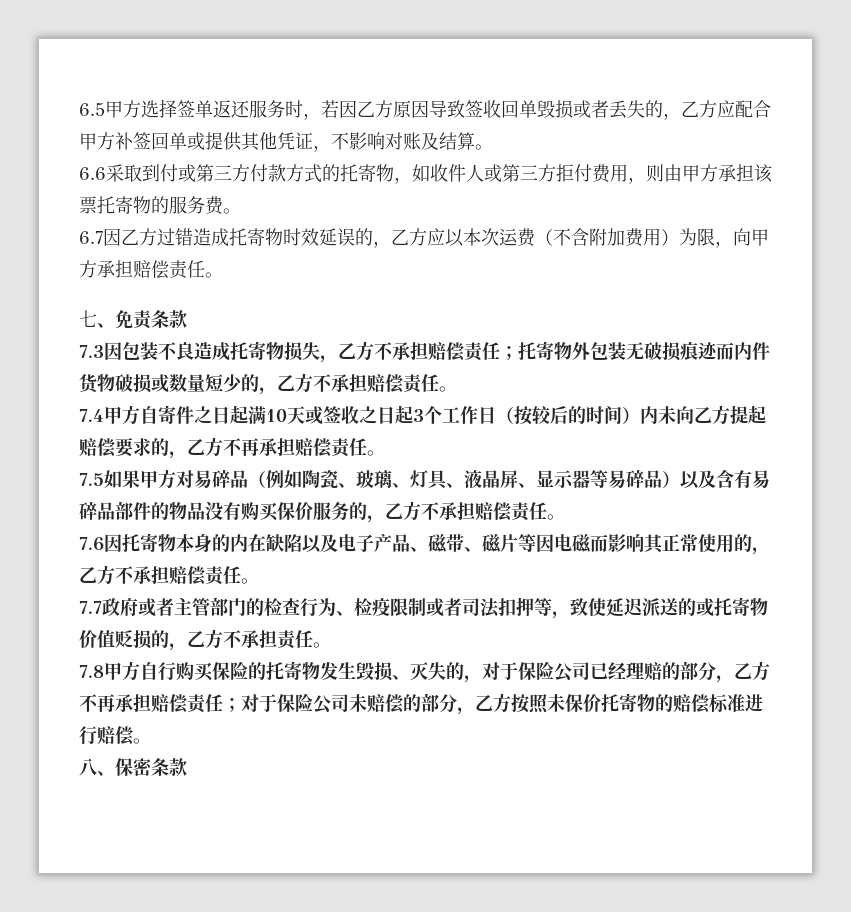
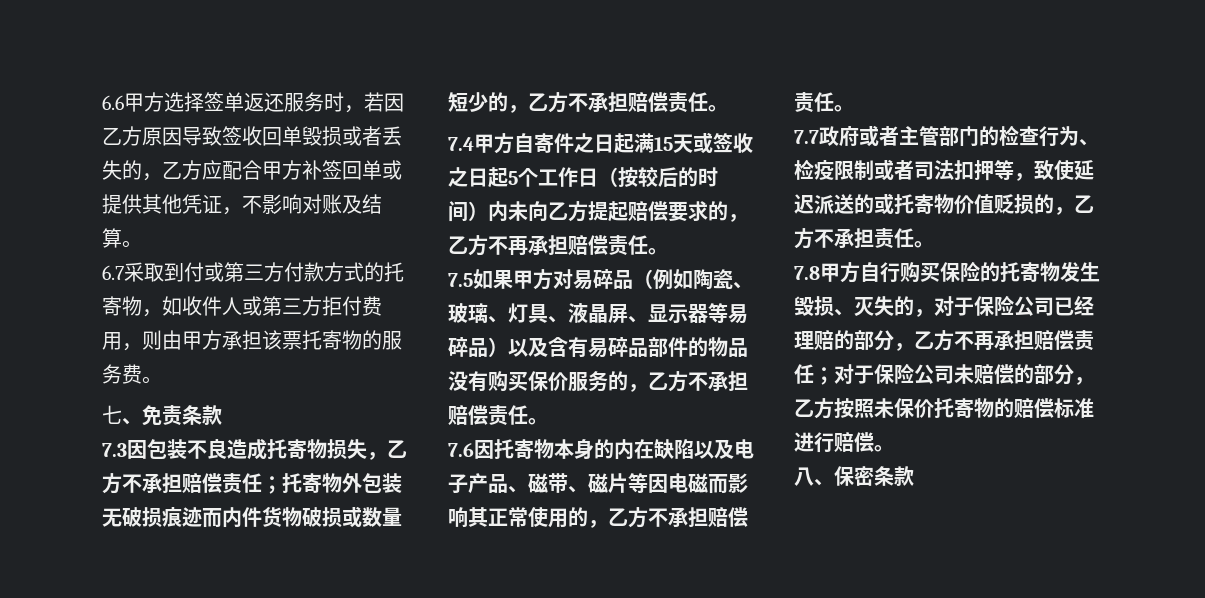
[79,103,105,116] 6.5 -> [102,95,124,110] 6.6
[79,167,106,180] 6.6 -> [102,265,124,280] 6.7
[79,228,769,248] [79,260,223,279] // 6.7因乙方过错造成托寄物时效延误的，乙方应以本次运费（不含附加费用）为限，向甲方承担赔偿责任。 -> (162, 380) none
[266,409,287,422] 10 -> [654,137,673,151] 15
[413,409,424,422] 3 -> [508,171,518,185] 5

